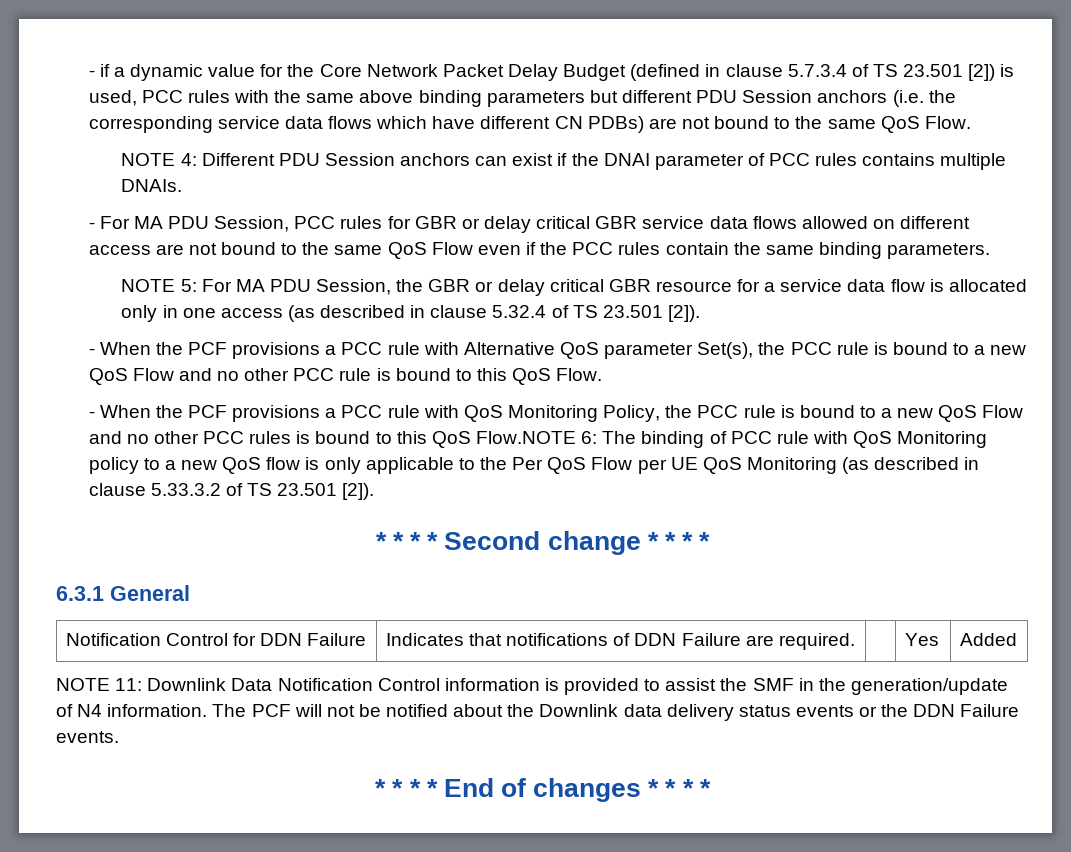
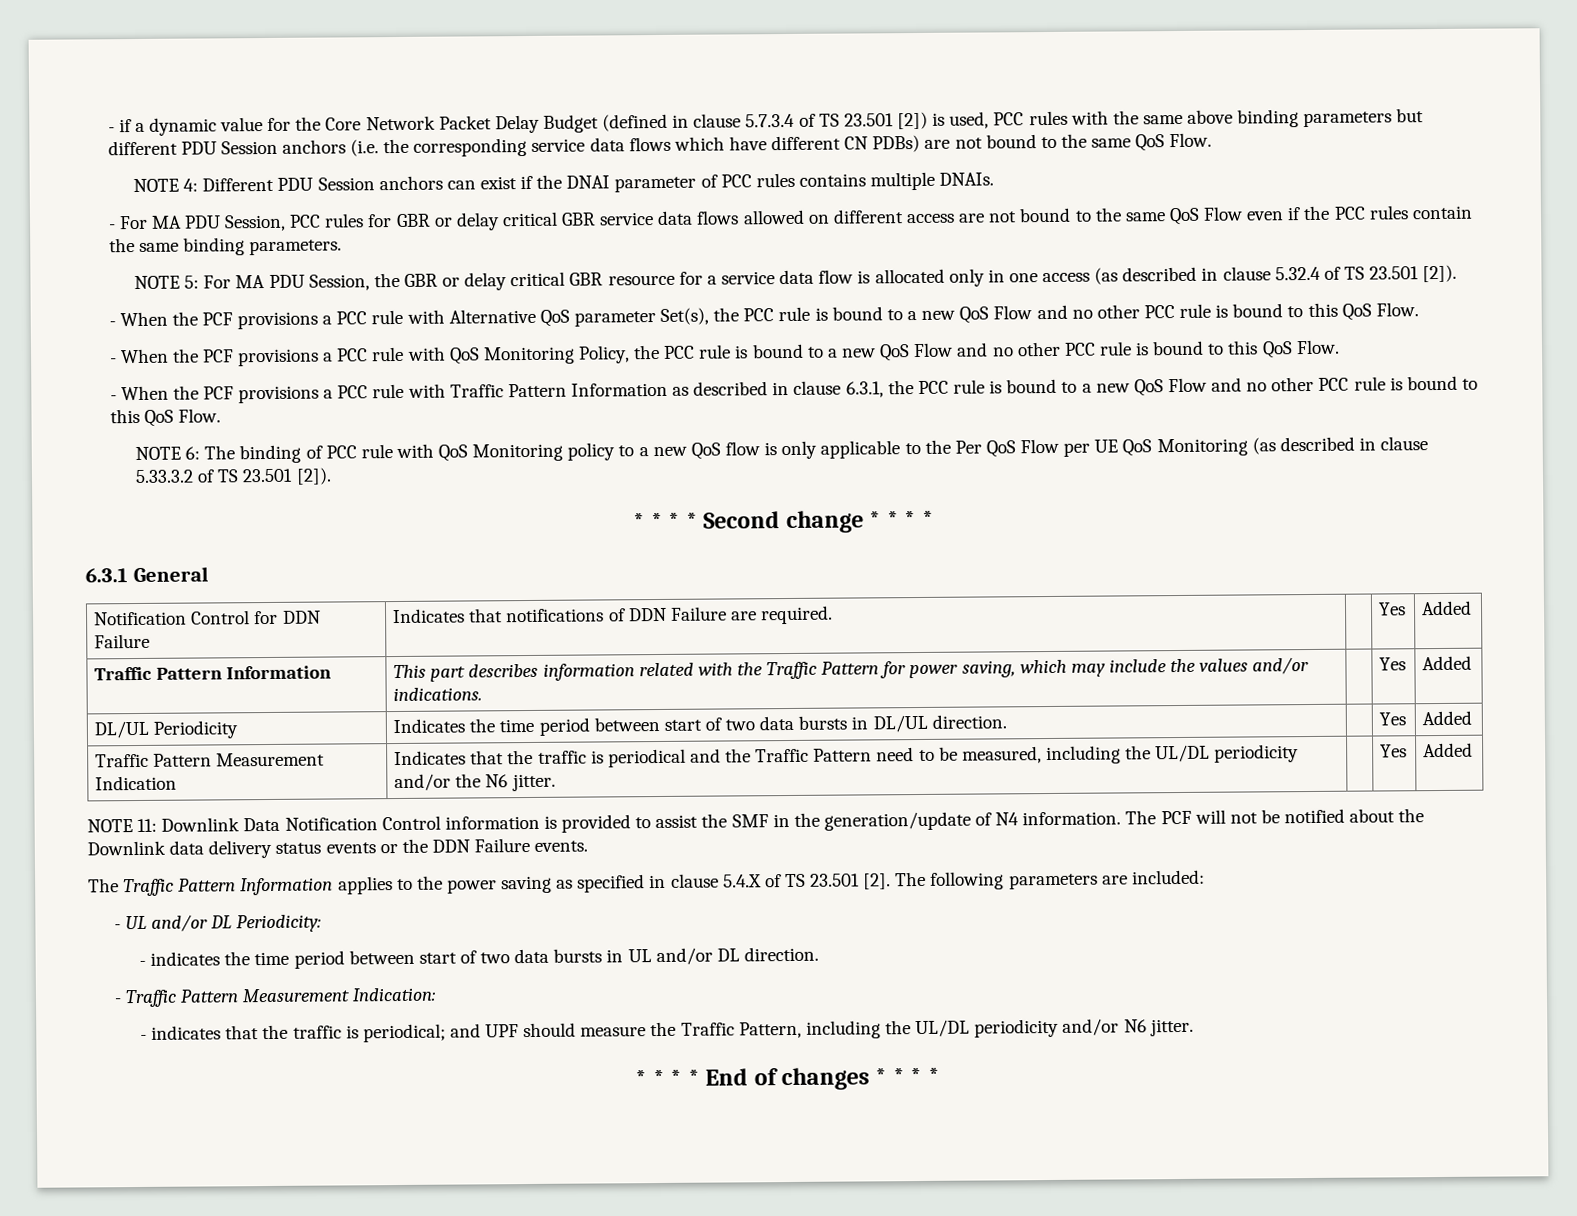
[249,431,577,448] rules is bound to this QoS Flow.NOTE -> [1098,339,1340,359] [109,375,1478,404] [109,408,221,427] [135,446,182,461] rule is bound to this QoS Flow. // - When the PCF provisions a PCC rule with Traffic Pattern Information as described in clause 6.3.1, the PCC rule is bound to a new QoS Flow and no other PCC rule is bound to this QoS Flow. // NOTE
(1017, 639) none -> [94,665,333,681] [393,657,1310,682] [393,687,483,702] [1379,657,1407,671] [1422,655,1473,671] [94,720,239,739] [393,714,1007,736] [1379,712,1407,726] [1422,710,1473,726] [95,752,326,768] [95,775,178,791] [394,744,1300,768] [394,773,556,792] [1380,744,1408,758] [1423,742,1474,758] // Traffic Pattern Information | This part describes information related with the Traffic Pattern for power saving, which may include the values and/or indications. | | Yes | Added // DL/UL Periodicity | Indicates the time period between start of two data bursts in DL/UL direction. | | Yes | Added // Traffic Pattern Measurement Indication | Indicates that the traffic is periodical and the Traffic Pattern need to be measured, including the UL/DL periodicity and/or the N6 jitter. | | Yes | Added
(119, 737) none -> [88,869,1205,897] [113,914,322,933] [139,946,819,969] [113,987,437,1008] [140,1018,1194,1043] // The Traffic Pattern Information applies to the power saving as specified in clause 5.4.X of TS 23.501 [2]. The following parameters are included: // - UL and/or DL Periodicity: // - indicates the time period between start of two data bursts in UL and/or DL direction. // - Traffic Pattern Measurement Indication: // - indicates that the traffic is periodical; and UPF should measure the Traffic Pattern, including the UL/DL periodicity and/or N6 jitter.

